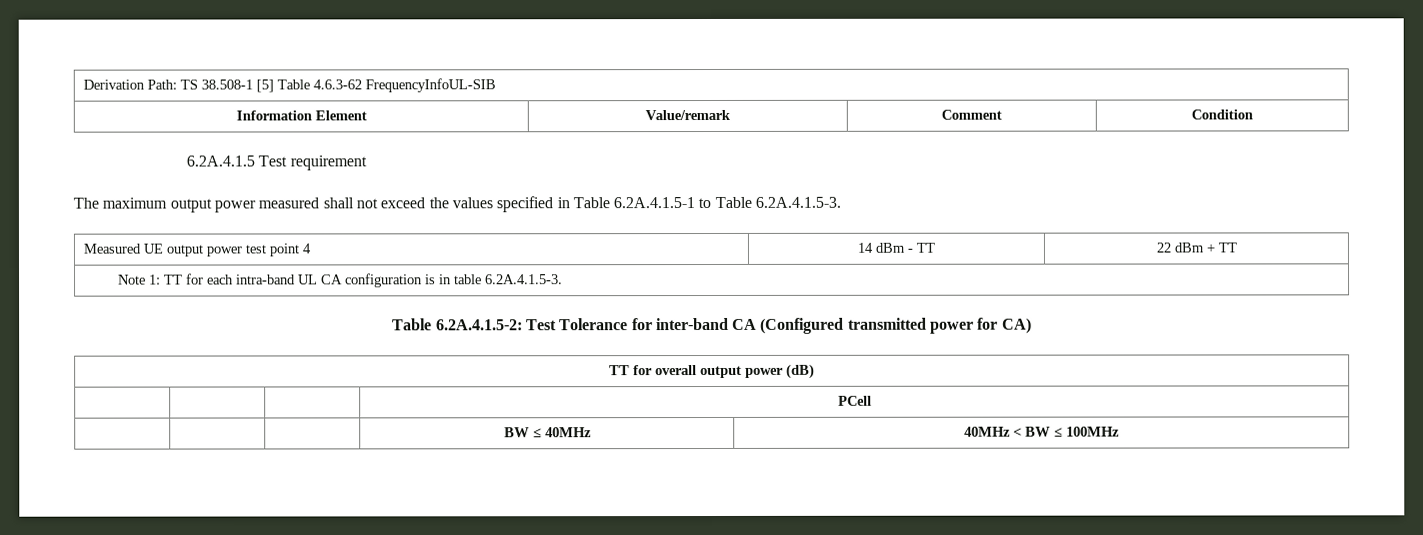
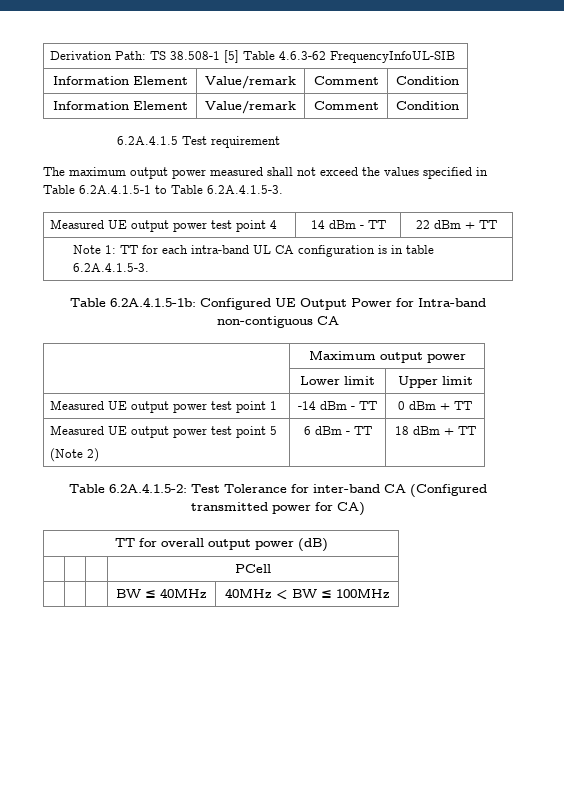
(1253, 114) none -> [52,101,188,110] [205,100,296,114] [313,101,379,110] [396,101,459,110] // Information Element | Value/remark | Comment | Condition
(563, 279) none -> [70,297,486,310] [217,316,339,328] [308,350,466,363] [300,376,375,385] [397,376,473,388] [50,400,278,413] [298,401,377,410] [398,401,472,410] [50,425,278,438] [50,448,100,462] [303,426,372,435] [394,426,476,435] // Table 6.2A.4.1.5-1b: Configured UE Output Power for Intra-band non-contiguous CA // | Maximum output power // | Lower limit | Upper limit // Measured UE output power test point 1 | -14 dBm - TT | 0 dBm + TT // Measured UE output power test point 5 // (Note 2) | 6 dBm - TT | 18 dBm + TT

